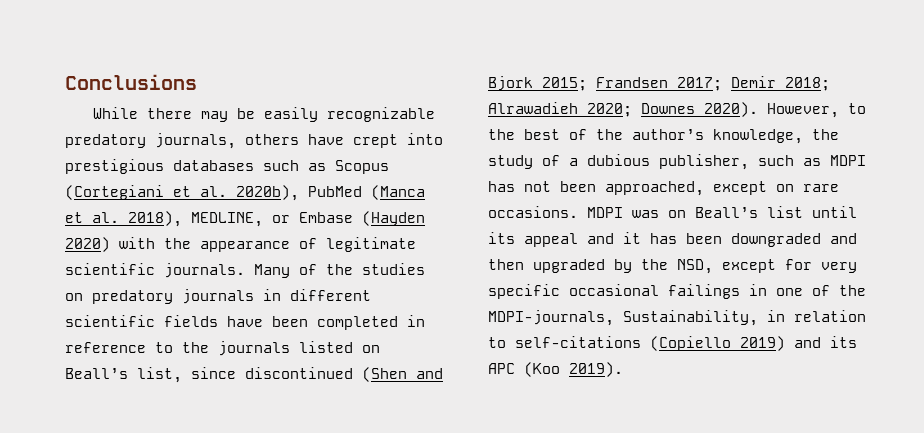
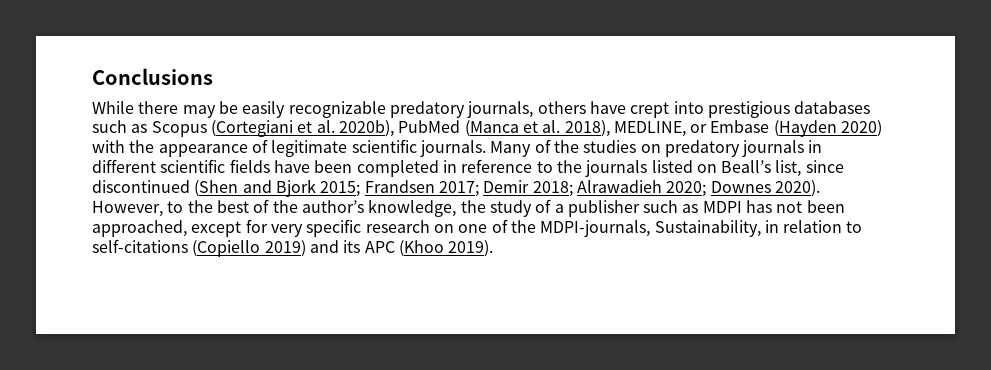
[587,154,749,170] dubious publisher, -> [567,200,640,217] publisher
[776,184,839,192] [488,206,857,218] [488,232,857,247] [488,259,857,274] [488,284,767,299] on rare occasions. MDPI was on Beall’s list until its appeal and it has been downgraded and then upgraded by the NSD, except for very specific occasional failings in -> [245,219,454,237] for very specific research on
[524,362,560,377] (Koo -> [398,240,444,257] (Khoo

